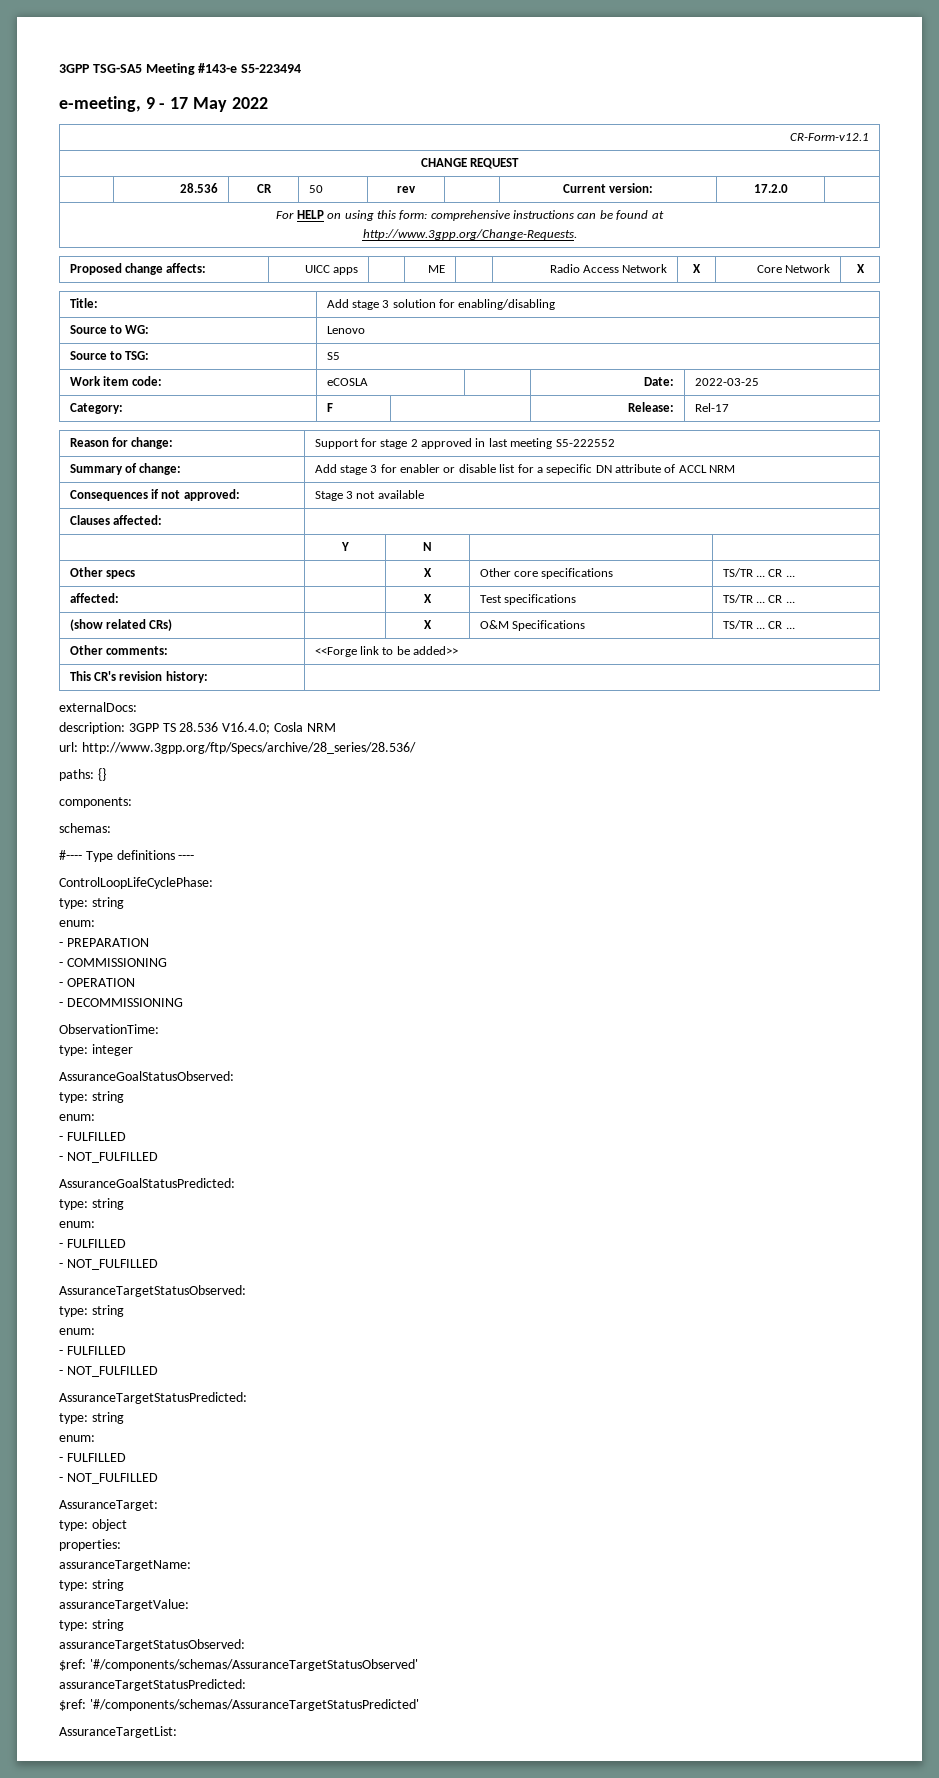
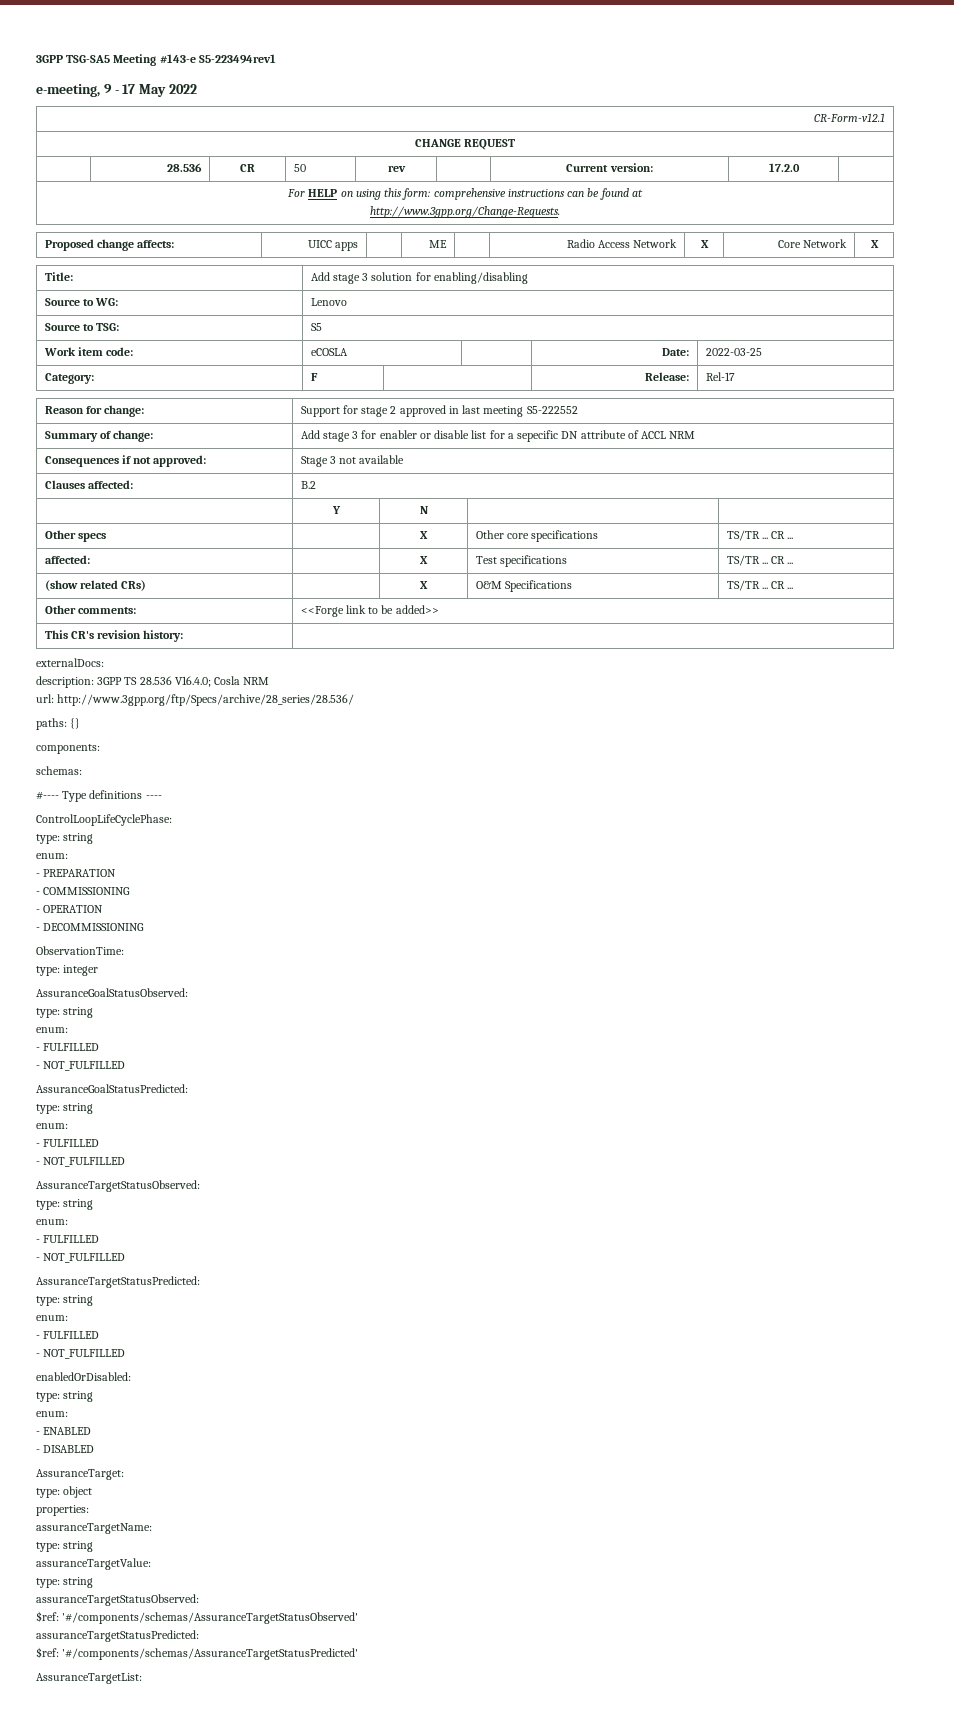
[241,64,302,73] S5-223494 -> [198,54,276,64] S5-223494rev1
(162, 520) none -> [300,481,316,489] B.2
(158, 1478) none -> [36,1372,131,1381] [36,1391,94,1402] [36,1411,68,1417] [36,1427,92,1435] [36,1445,95,1453] // enabledOrDisabled: // type: string // enum: // - ENABLED // - DISABLED

